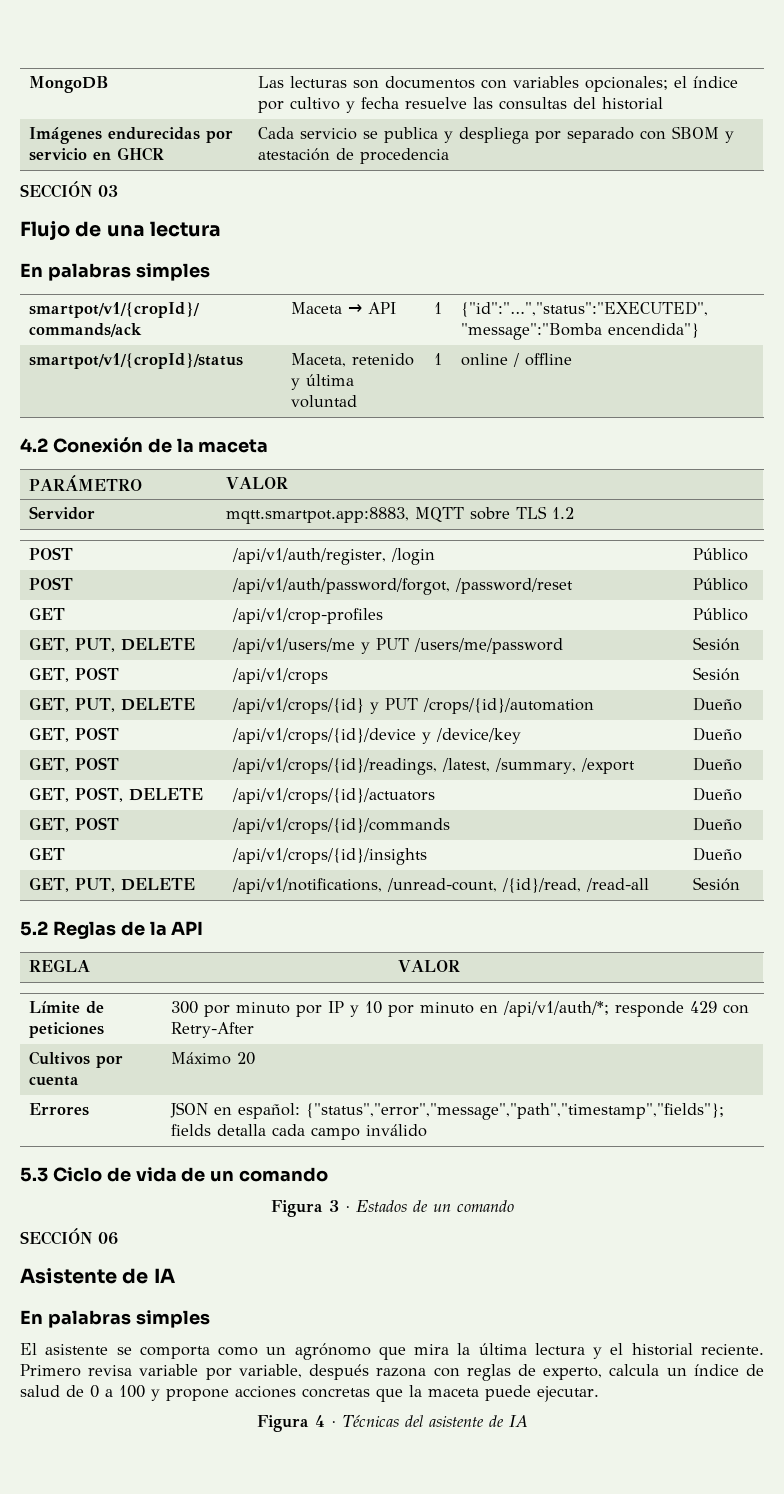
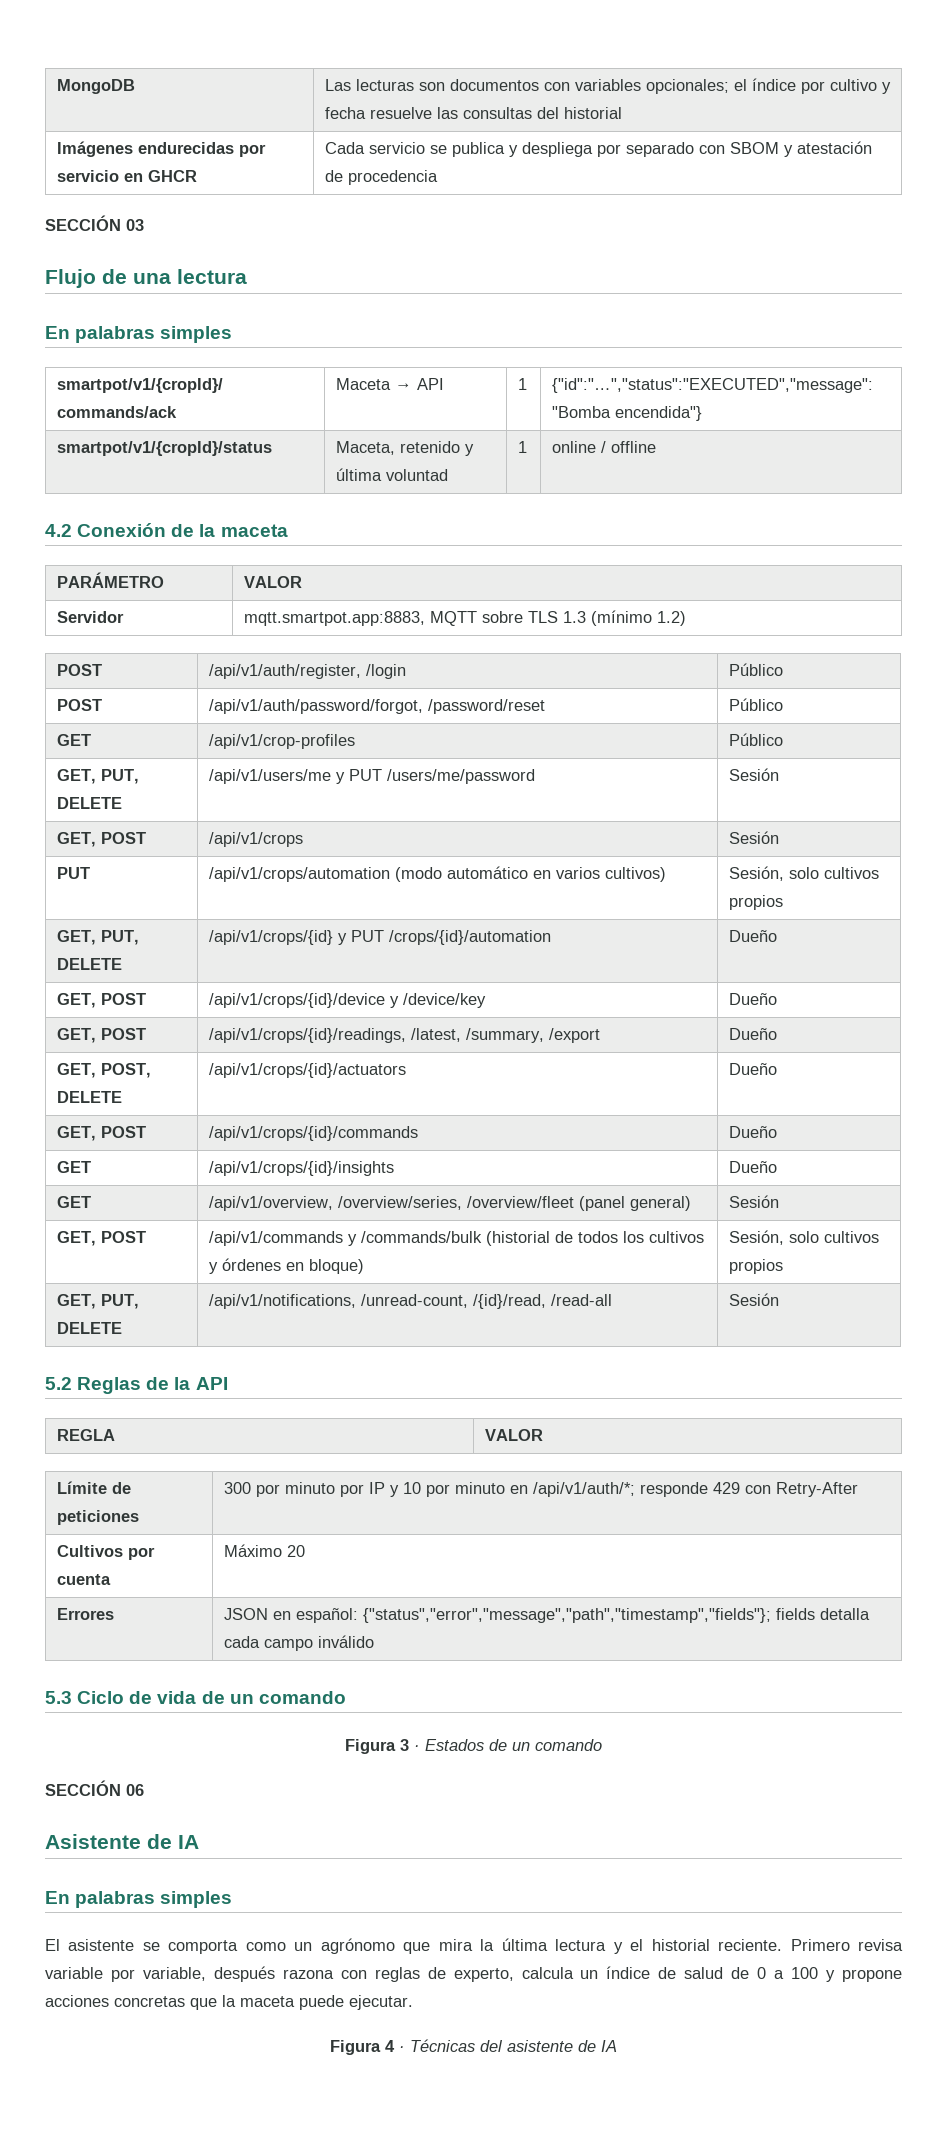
[552,507,575,519] 1.2 -> [562,610,686,626] 1.3 (mínimo 1.2)
(741, 674) none -> [56,867,90,879] [208,866,666,882] [728,866,879,881] [728,895,783,910] // PUT | /api/v1/crops/automation (modo automático en varios cultivos) | Sesión, solo cultivos propios
(743, 854) none -> [56,1196,91,1208] [208,1196,691,1211] [728,1195,779,1208] [56,1231,146,1246] [208,1231,704,1246] [208,1258,364,1274] [728,1230,879,1245] [728,1259,783,1274] // GET | /api/v1/overview, /overview/series, /overview/fleet (panel general) | Sesión // GET, POST | /api/v1/commands y /commands/bulk (historial de todos los cultivos y órdenes en bloque) | Sesión, solo cultivos propios

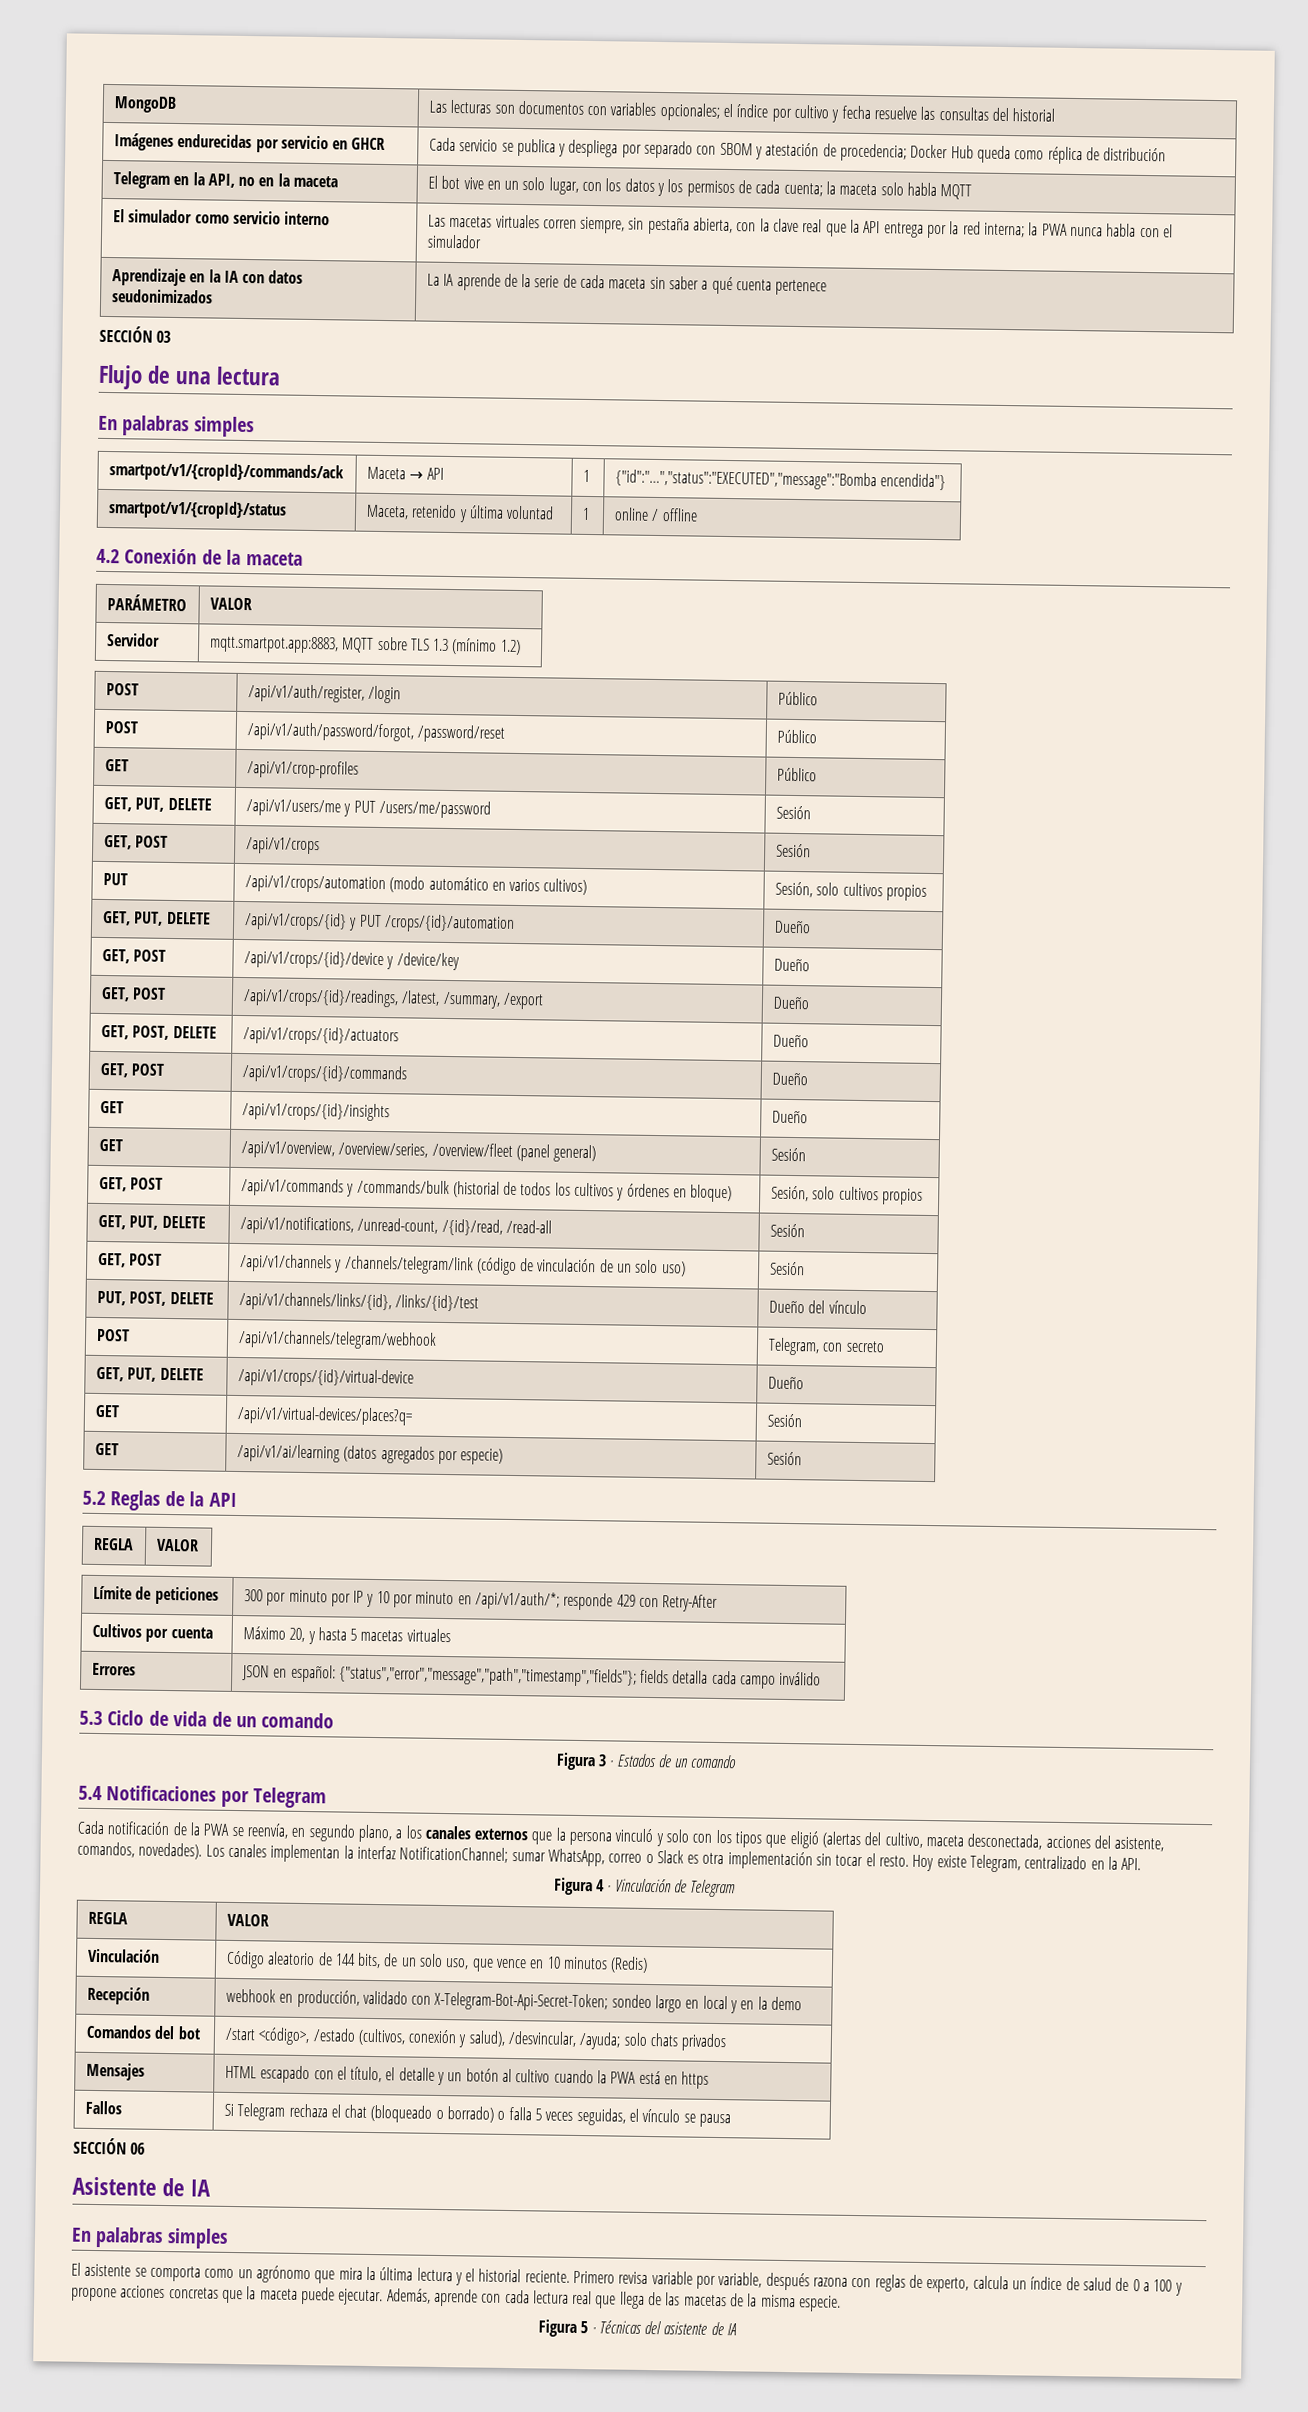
[347,170,438,185] procedencia -> [840,143,1167,165] [112,171,339,189] [427,175,973,200] [112,209,331,226] [427,214,1173,239] [426,234,482,249] [111,268,304,287] [111,289,213,304] [426,273,828,296] procedencia; Docker Hub queda como réplica de distribución // Telegram en la API, no en la maceta | El bot vive en un solo lugar, con los datos y los permisos de cada cuenta; la maceta solo habla MQTT // El simulador como servicio interno | Las macetas virtuales corren siempre, sin pestaña abierta, con la clave real que la API entrega por la red interna; la PWA nunca habla con el simulador // Aprendizaje en la IA con datos seudonimizados | La IA aprende de la serie de cada maceta sin saber a qué cuenta pertenece
(779, 1299) none -> [97,1252,163,1268] [239,1253,686,1277] [769,1261,805,1276] [96,1290,214,1306] [238,1291,480,1312] [768,1299,867,1315] [95,1328,130,1342] [237,1329,437,1350] [767,1337,885,1356] [95,1366,204,1382] [237,1367,414,1388] [767,1375,804,1390] [94,1404,120,1418] [236,1405,413,1426] [766,1413,803,1428] [94,1442,119,1456] [236,1443,504,1465] [766,1451,802,1466] // GET, POST | /api/v1/channels y /channels/telegram/link (código de vinculación de un solo uso) | Sesión // PUT, POST, DELETE | /api/v1/channels/links/{id}, /links/{id}/test | Dueño del vínculo // POST | /api/v1/channels/telegram/webhook | Telegram, con secreto // GET, PUT, DELETE | /api/v1/crops/{id}/virtual-device | Dueño // GET | /api/v1/virtual-devices/places?q= | Sesión // GET | /api/v1/ai/learning (datos agregados por especie) | Sesión
[286,1545,305,1557] 20 -> [289,1627,451,1645] 20, y hasta 5 macetas virtuales
(602, 1745) none -> [78,1785,328,1809] [77,1820,1165,1852] [77,1841,1142,1873] [553,1877,737,1898] [87,1911,128,1925] [226,1913,269,1927] [86,1948,160,1963] [225,1950,649,1973] [86,1986,150,2005] [225,1988,803,2014] [85,2024,201,2040] [224,2027,728,2052] [85,2062,145,2081] [224,2065,710,2089] [84,2100,122,2115] [223,2103,731,2128] // 5.4 Notificaciones por Telegram // Cada notificación de la PWA se reenvía, en segundo plano, a los canales externos que la persona vinculó y solo con los tipos que eligió (alertas del cultivo, maceta desconectada, acciones del asistente, comandos, novedades). Los canales implementan la interfaz NotificationChannel; sumar WhatsApp, correo o Slack es otra implementación sin tocar el resto. Hoy existe Telegram, centralizado en la API. // Figura 4 · Vinculación de Telegram // REGLA | VALOR // Vinculación | Código aleatorio de 144 bits, de un solo uso, que vence en 10 minutos (Redis) // Recepción | webhook en producción, validado con X-Telegram-Bot-Api-Secret-Token; sondeo largo en local y en la demo // Comandos del bot | /start <código>, /estado (cultivos, conexión y salud), /desvincular, /ayuda; solo chats privados // Mensajes | HTML escapado con el título, el detalle y un botón al cultivo cuando la PWA está en https // Fallos | Si Telegram rechaza el chat (bloqueado o borrado) o falla 5 veces seguidas, el vínculo se pausa
[330,2040,395,2055] // Figura 4 -> [386,2288,842,2312] [537,2319,589,2337] Además, aprende con cada lectura real que llega de las macetas de la misma especie. // Figura 5

